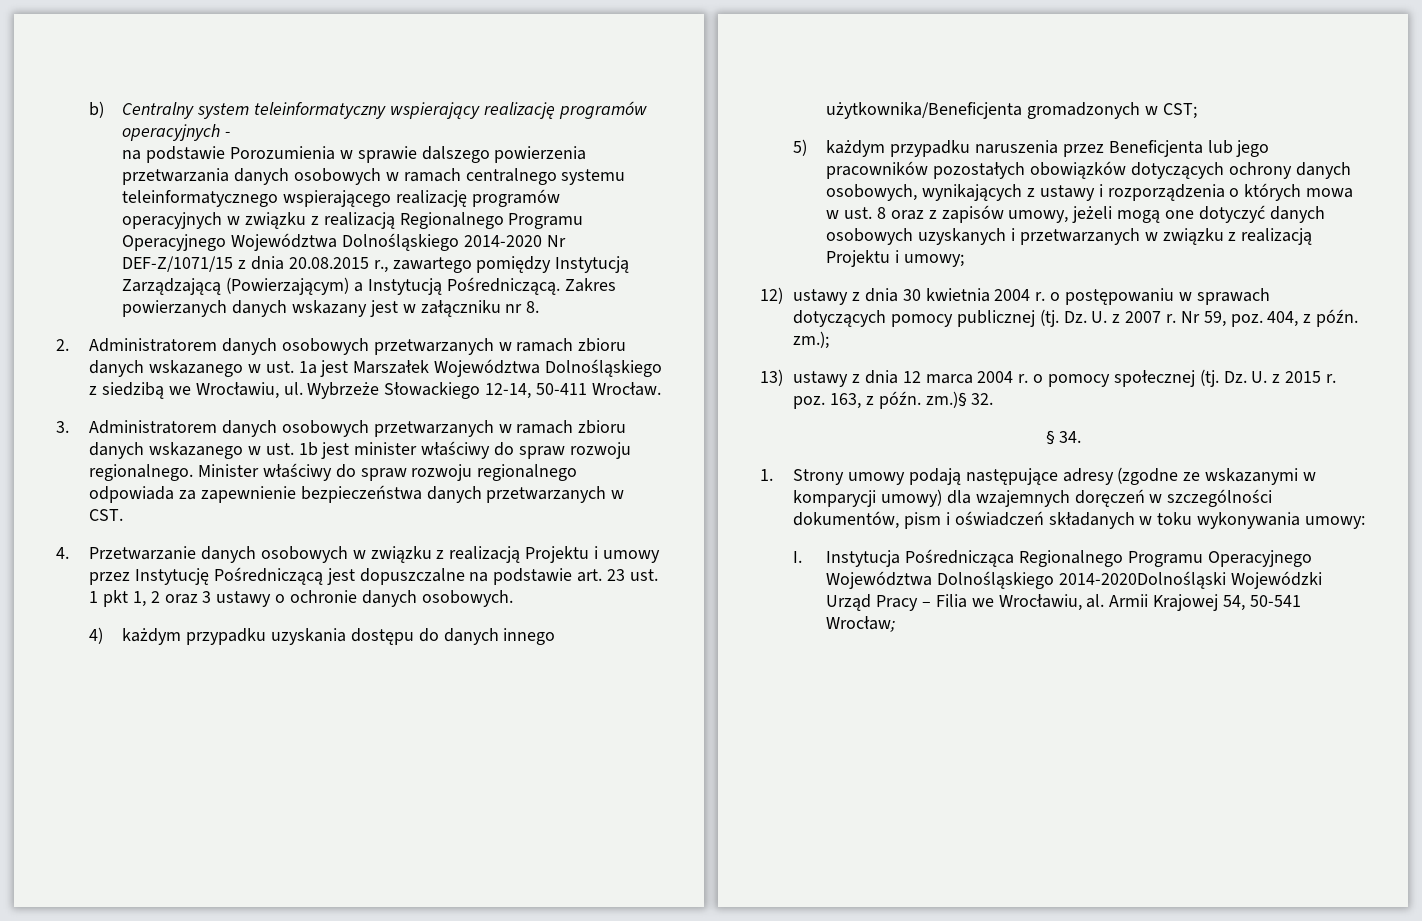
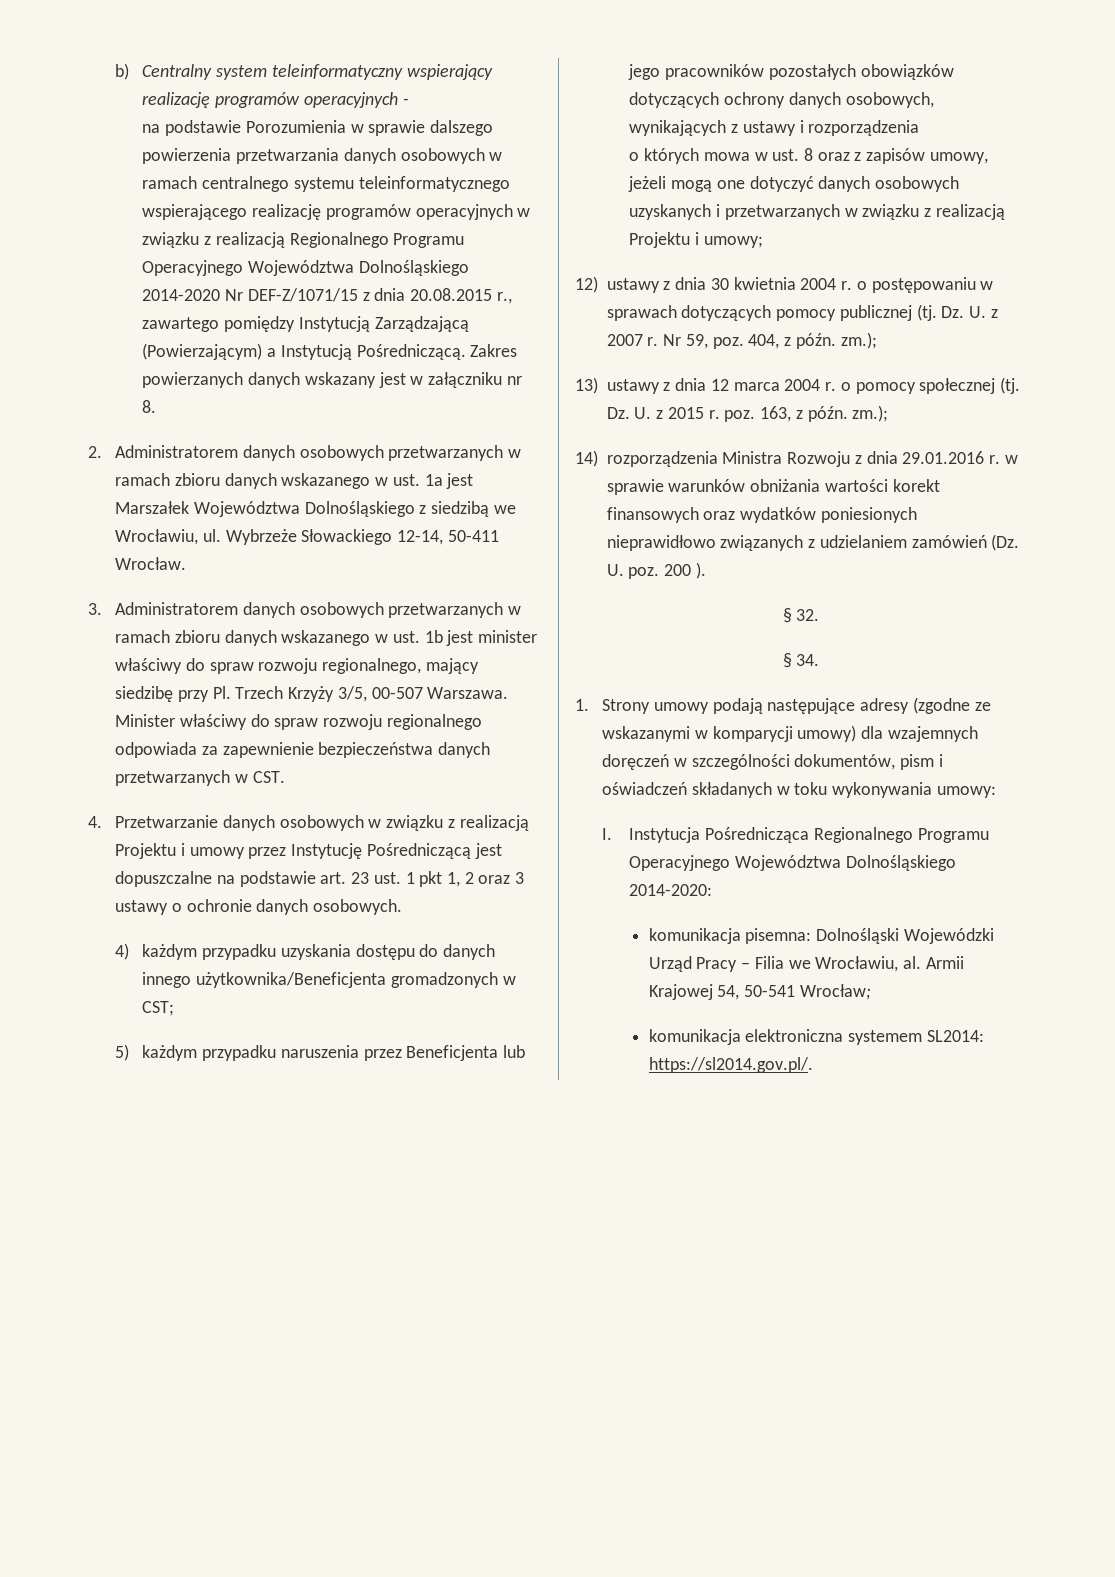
[89,464,194,481] regionalnego. -> [322,658,479,674] [115,686,509,702] regionalnego, mający siedzibę przy Pl. Trzech Krzyży 3/5, 00-507 Warszawa.
(1225, 192) none -> (920, 128) //
[925,391,967,408] zm.)§ -> [852,405,889,422] [575,450,1018,467] [606,479,940,495] [606,507,917,523] [606,534,1020,551] [606,562,706,579] [782,608,792,623] zm.); // 14) rozporządzenia Ministra Rozwoju z dnia 29.01.2016 r. w sprawie warunków obniżania wartości korekt finansowych oraz wydatków poniesionych nieprawidłowo związanych z udzielaniem zamówień (Dz. U. poz. 200 ). // §
[1059,571,1227,589] 2014-2020Dolnośląski -> [629,884,713,896] [648,928,900,944] 2014-2020: // komunikacja pisemna: Dolnośląski
(896, 624) none -> [648,1029,984,1045] [648,1057,813,1073] // komunikacja elektroniczna systemem SL2014: https://sl2014.gov.pl/.

